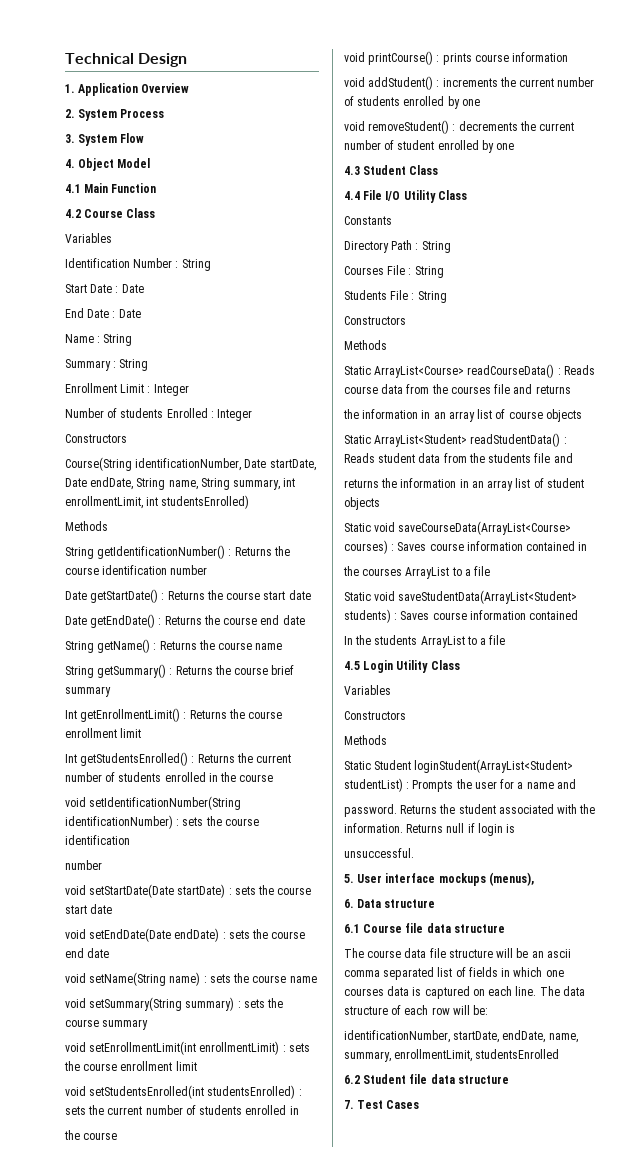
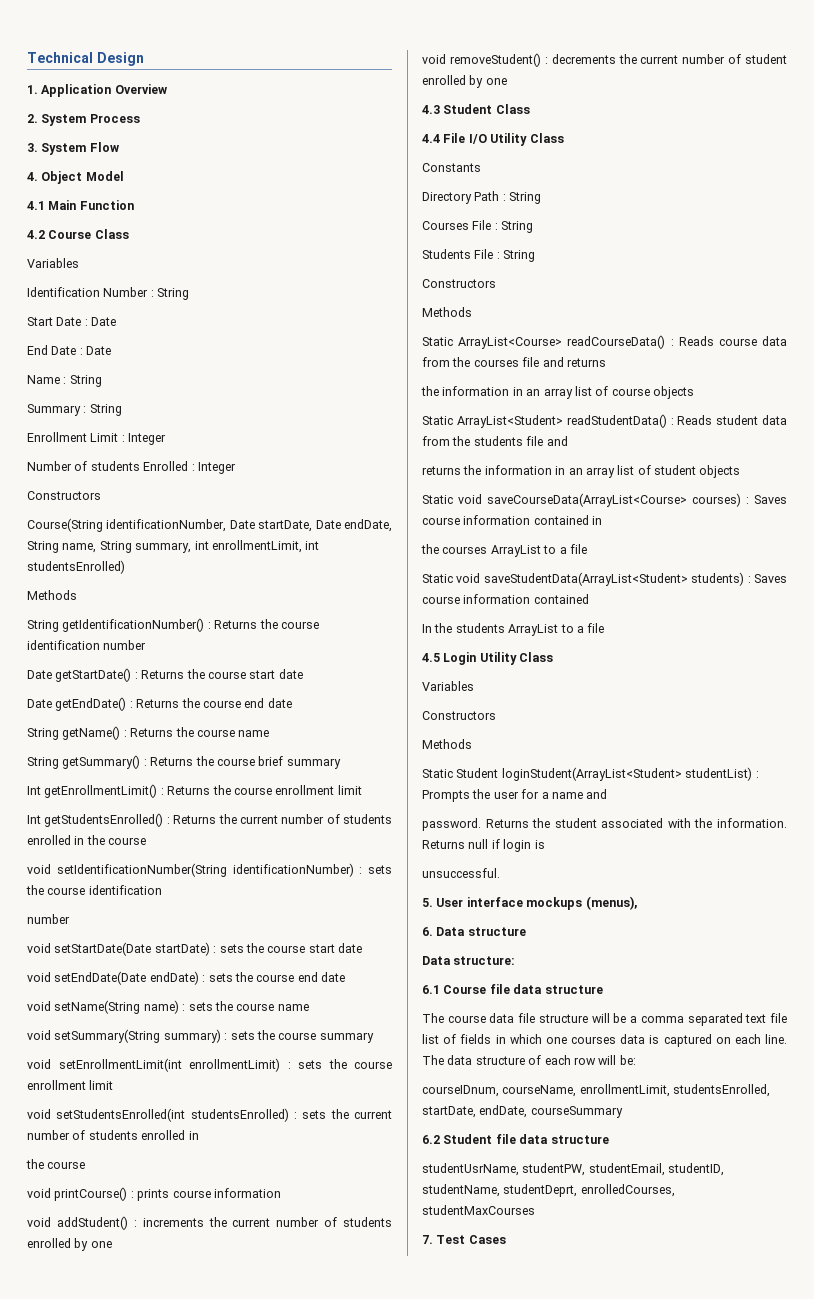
(436, 903) none -> [422,956,516,965] // Data structure:
[531,949,571,958] [344,967,435,980] an ascii comma separated -> [630,1013,787,1026] a comma separated text file
[344,1030,578,1043] [344,1049,560,1062] identificationNumber, startDate, endDate, name, summary, enrollmentLimit, studentsEnrolled -> [422,1084,771,1097] [422,1105,623,1118] courseIDnum, courseName, enrollmentLimit, studentsEnrolled, startDate, endDate, courseSummary
(509, 1079) none -> [422,1163,725,1176] [422,1184,675,1197] [422,1205,535,1215] // studentUsrName, studentPW, studentEmail, studentID, studentName, studentDeprt, enrolledCourses, studentMaxCourses

